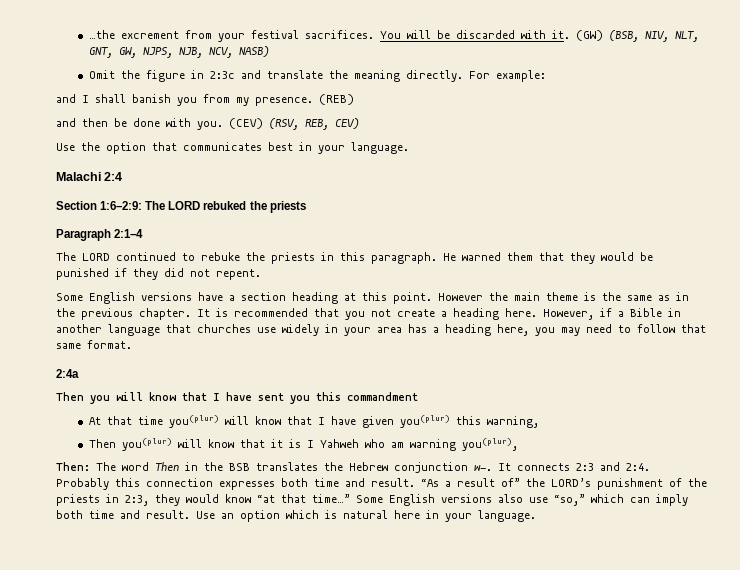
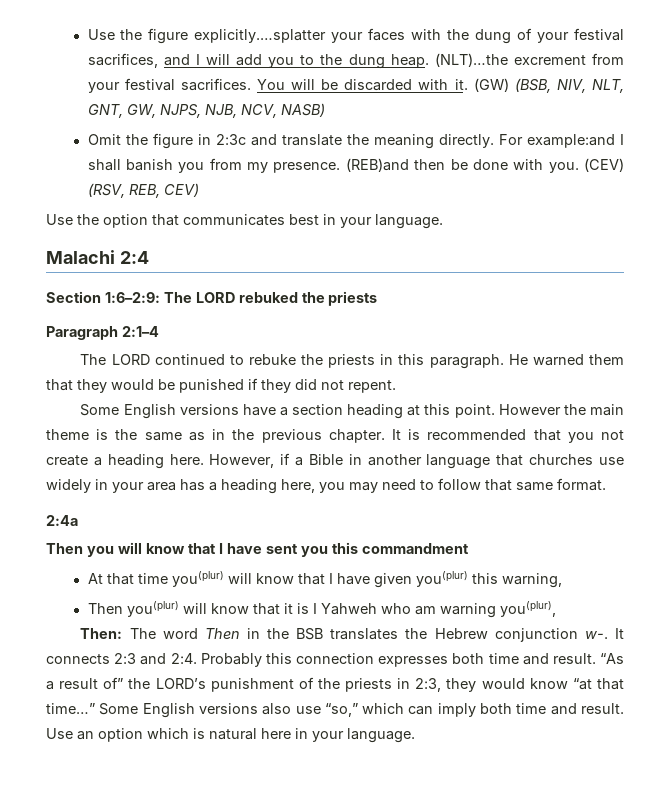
[88,30,115,39] …the -> [87,28,624,44] [87,53,508,69] Use the figure explicitly.…splatter your faces with the dung of your festival sacrifices, and I will add you to the dung heap. (NLT)…the
[495,70,546,82] [56,94,76,103] example: // and -> [526,134,615,148] example:and
[319,94,354,105] [56,118,76,127] (REB) // and -> [345,158,409,172] (REB)and

